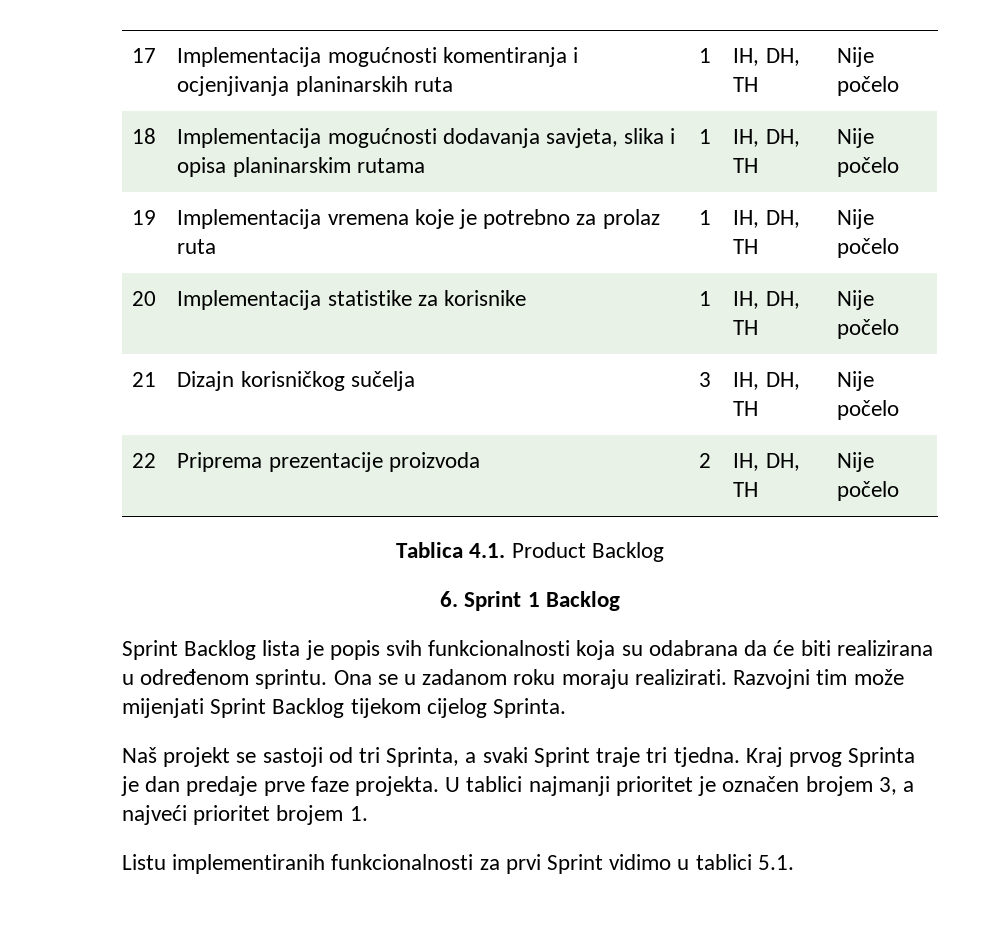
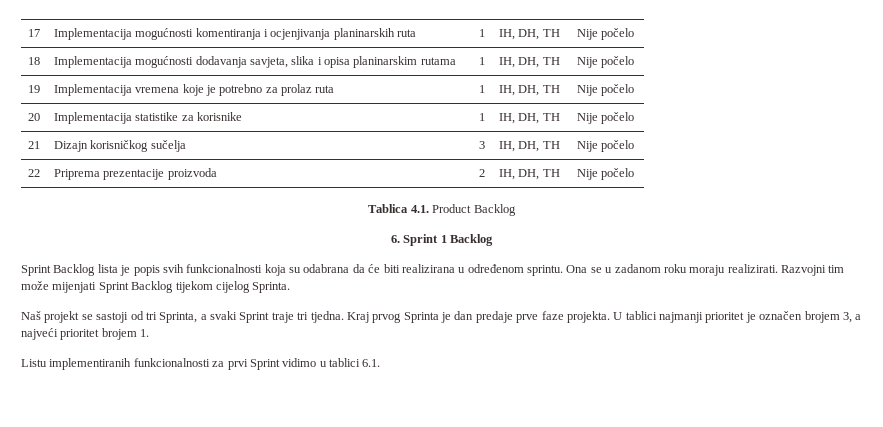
[757,855,794,870] 5.1. -> [362,359,381,367] 6.1.

